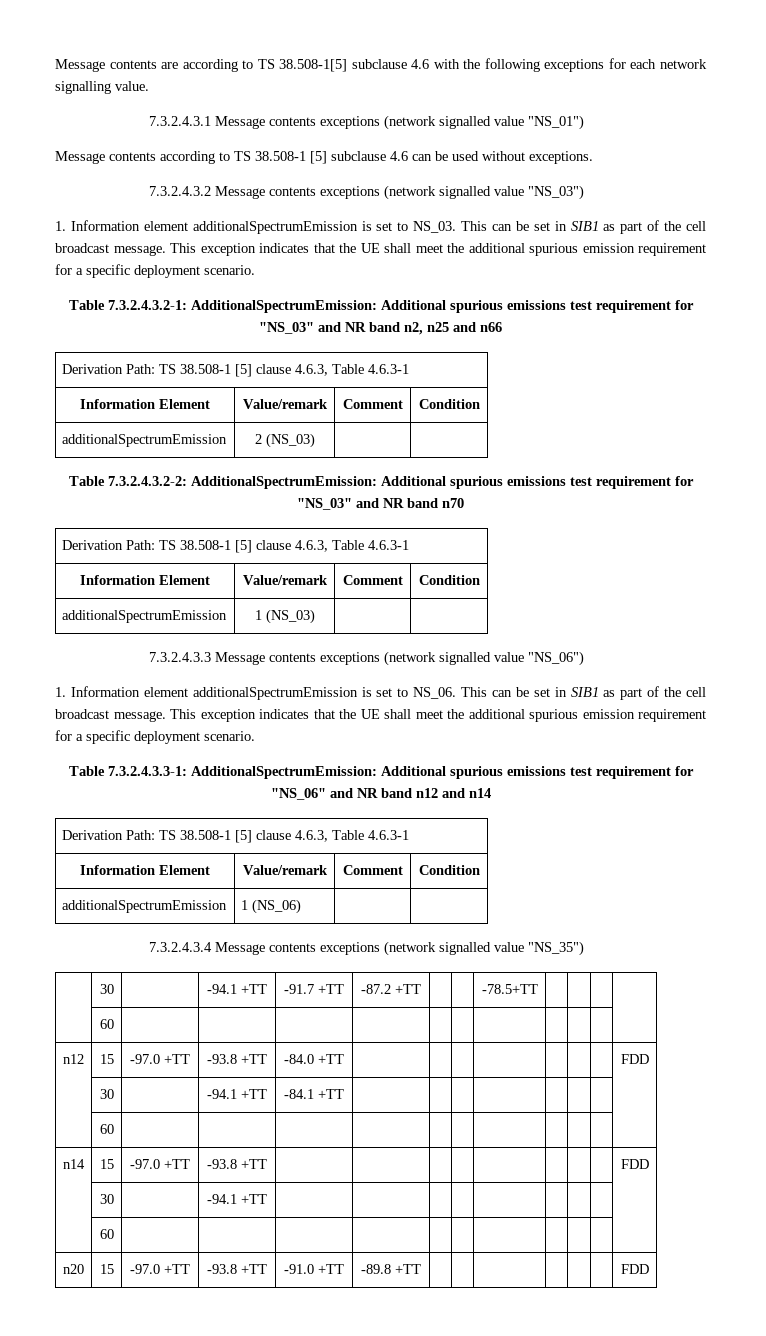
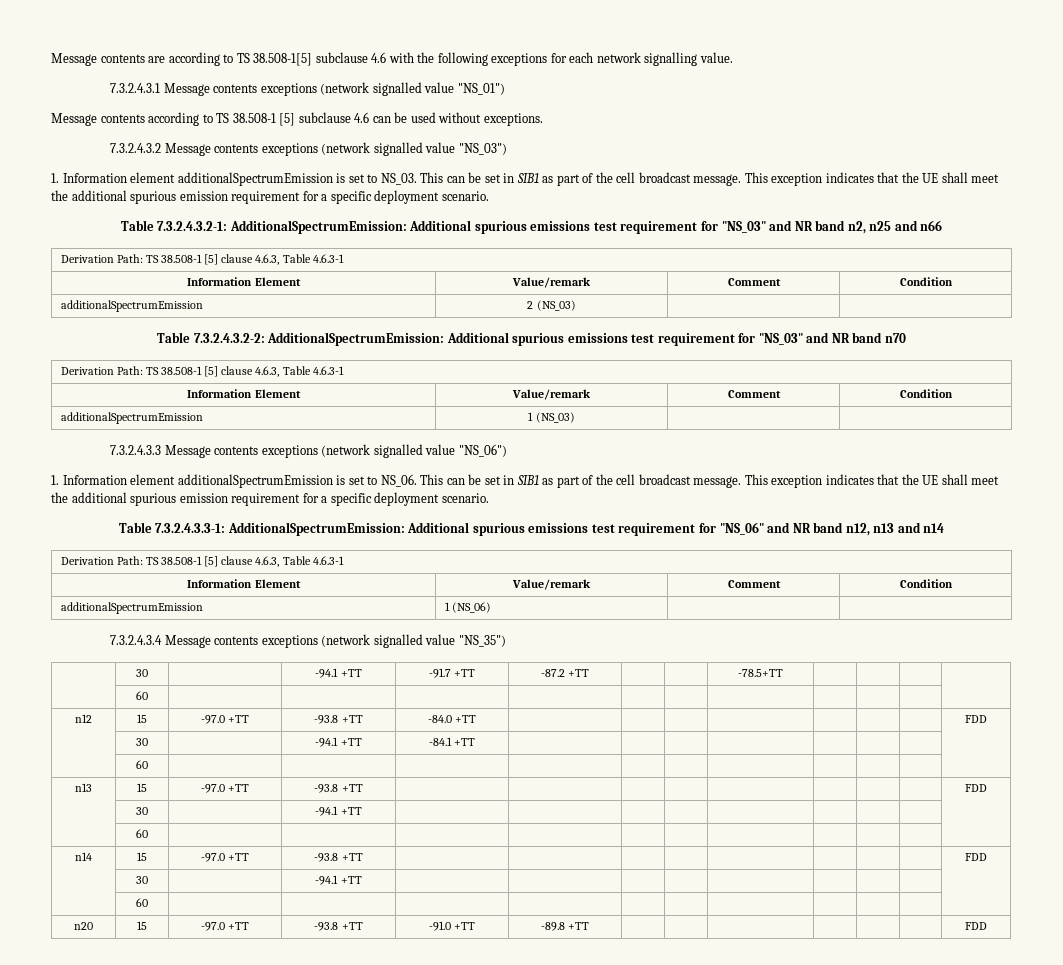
[415,788,438,798] n12 -> [845,523,895,536] n12, n13
(114, 1129) none -> [75,783,92,792] [137,783,147,792] [200,784,250,793] [314,784,363,793] [965,784,987,792] [136,807,148,815] [315,806,362,816] [136,829,148,838] // n13 | 15 | -97.0 +TT | -93.8 +TT | | | | | | | | | FDD // | 30 | | -94.1 +TT | | | | | | | | | // | 60 | | | | | | | | | | |

